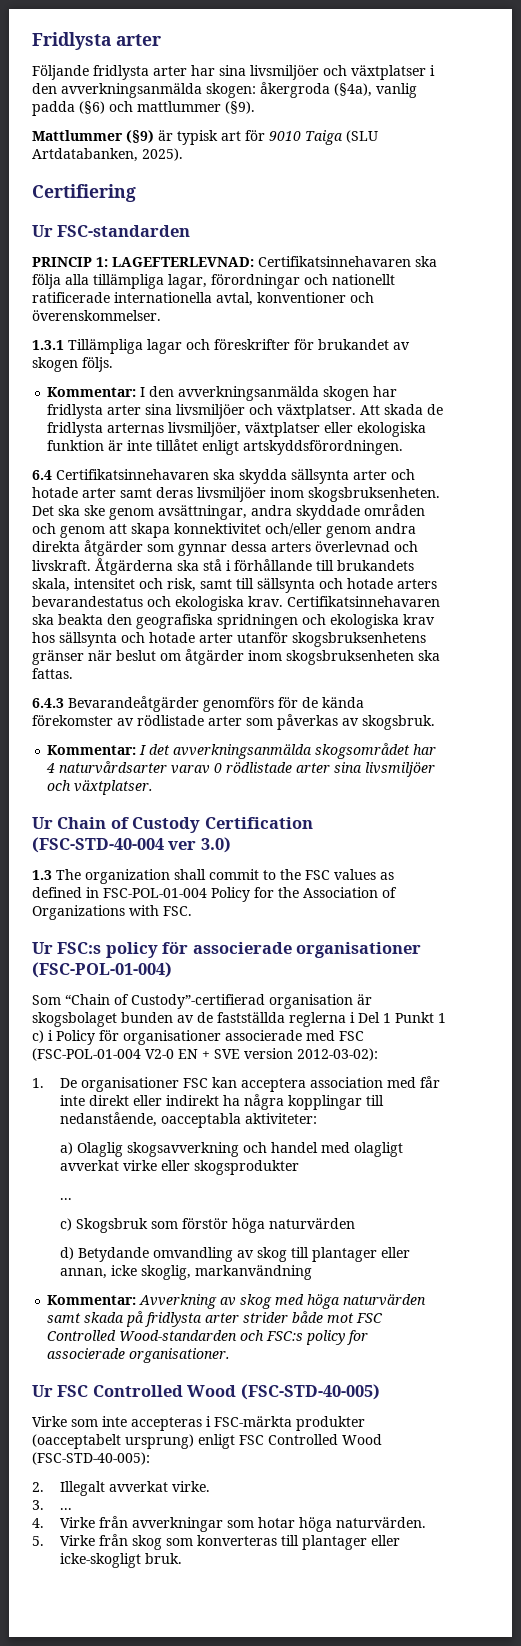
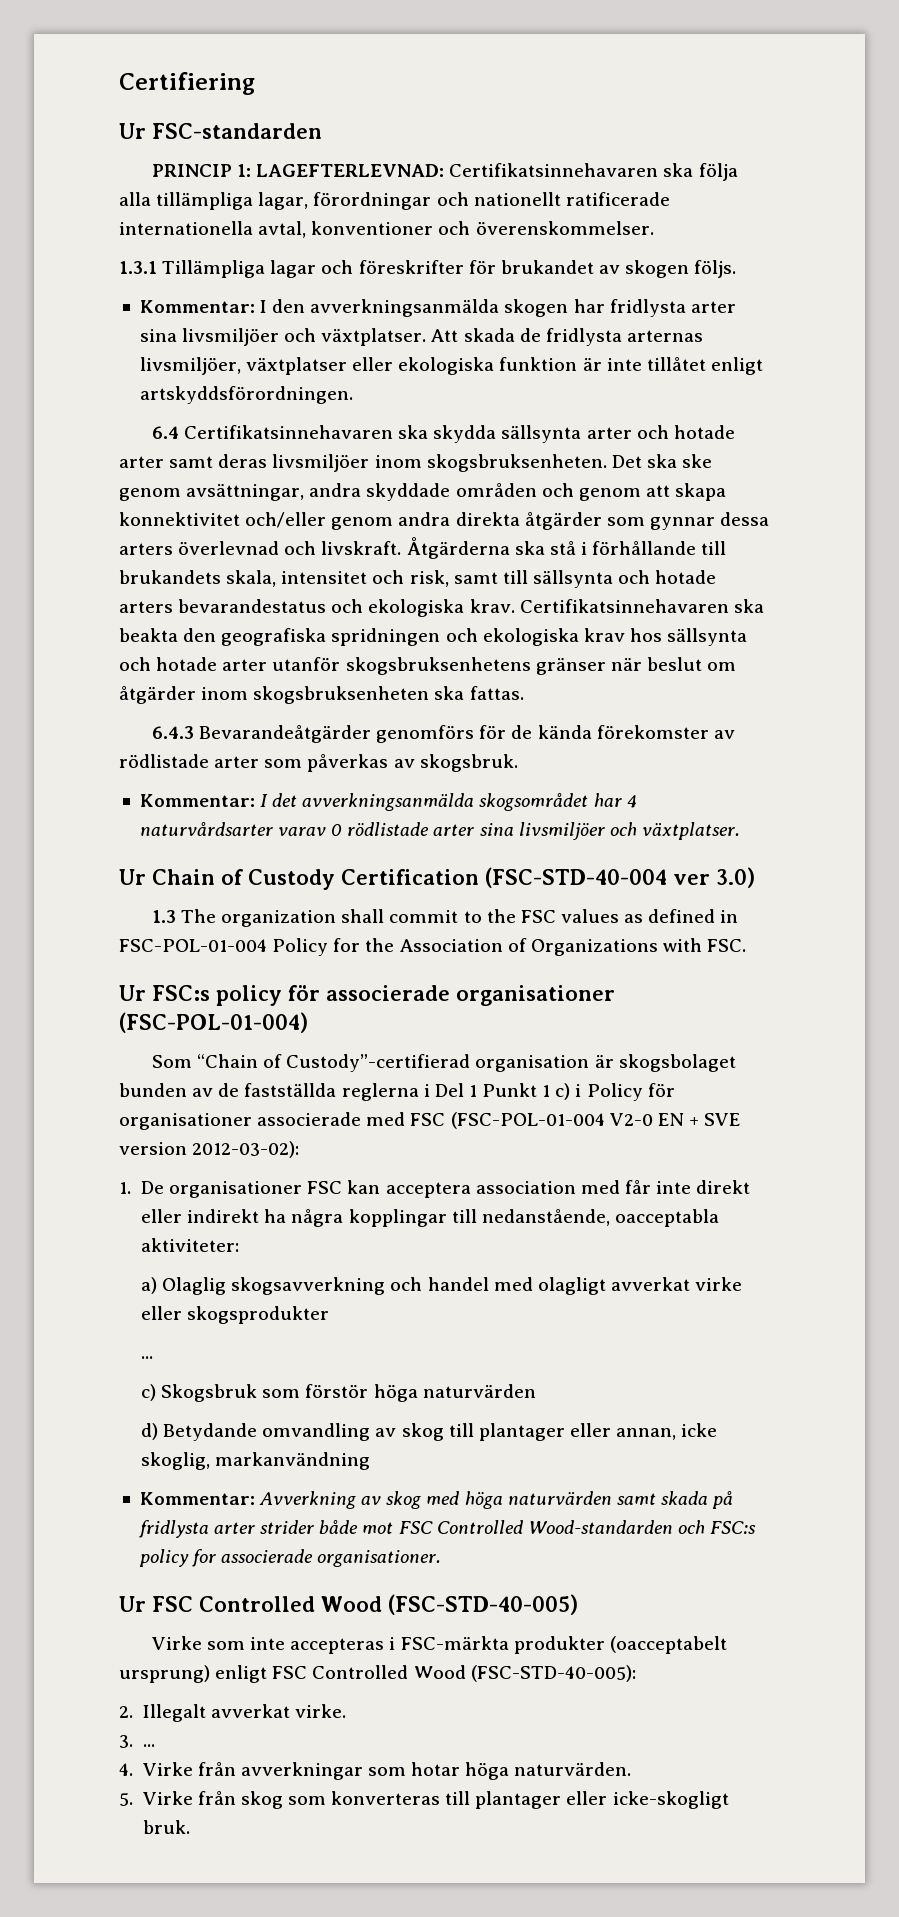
[32,32,161,50] [32,65,435,80] [32,82,417,98] [32,101,255,116] [32,130,378,145] [32,148,183,162] Fridlysta arter // Följande fridlysta arter har sina livsmiljöer och växtplatser i den avverkningsanmälda skogen: åkergroda (§4a), vanlig padda (§6) och mattlummer (§9). // Mattlummer (§9) är typisk art för 9010 Taiga (SLU Artdatabanken, 2025). // -> (119, 83) none

